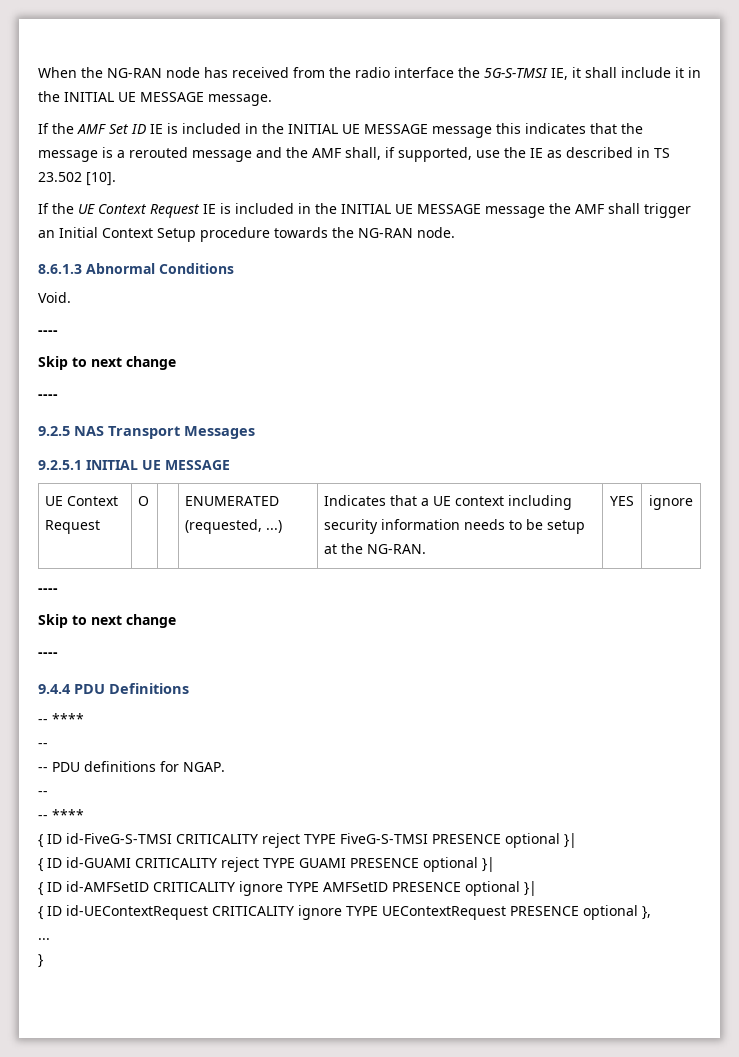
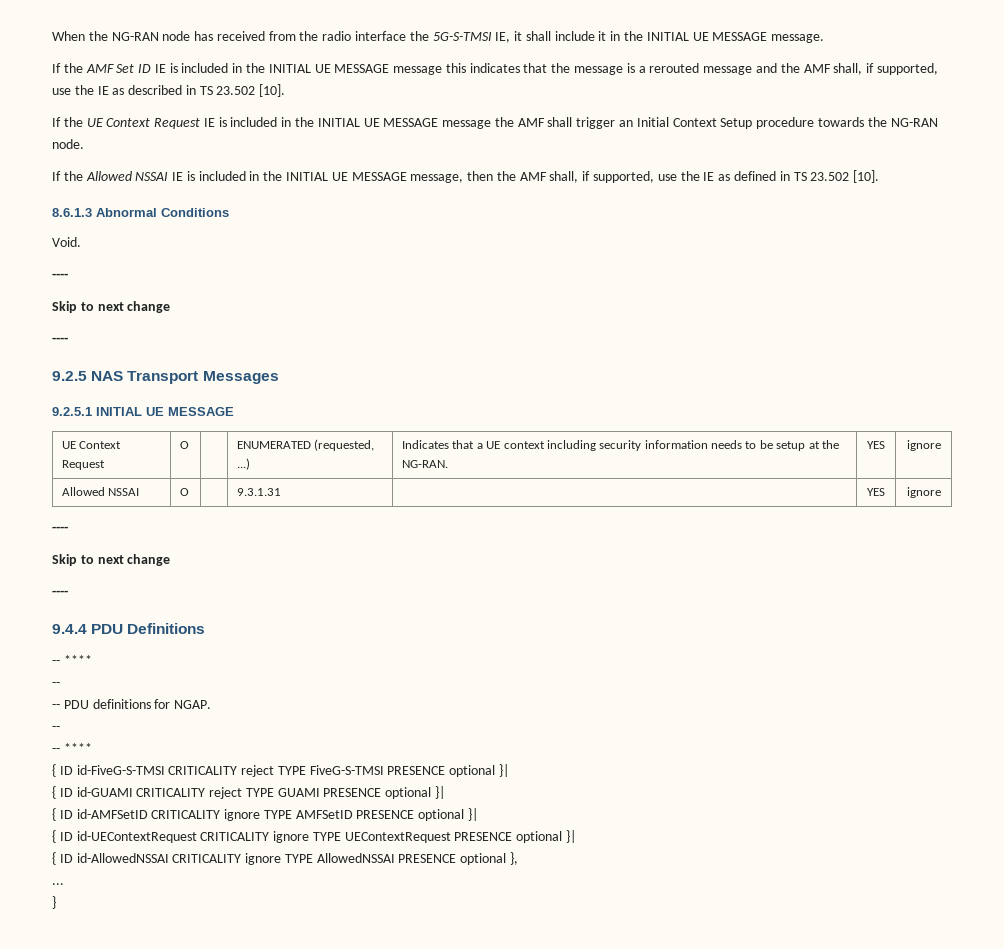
(455, 232) none -> [52,170,880,183] // If the Allowed NSSAI IE is included in the INITIAL UE MESSAGE message, then the AMF shall, if supported, use the IE as defined in TS 23.502 [10].
(693, 502) none -> [62,487,140,496] [180,488,190,496] [237,488,282,496] [867,488,885,496] [906,487,941,498] // Allowed NSSAI | O | | 9.3.1.31 | | YES | ignore
(638, 912) none -> [566,830,577,843] [52,852,507,865] }| // { ID id-AllowedNSSAI CRITICALITY ignore TYPE AllowedNSSAI PRESENCE optional

